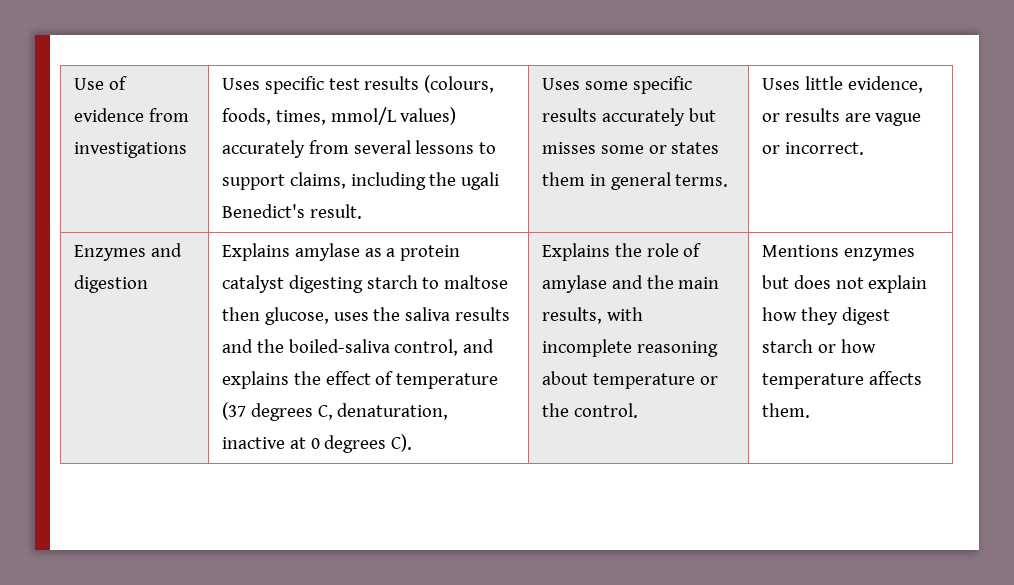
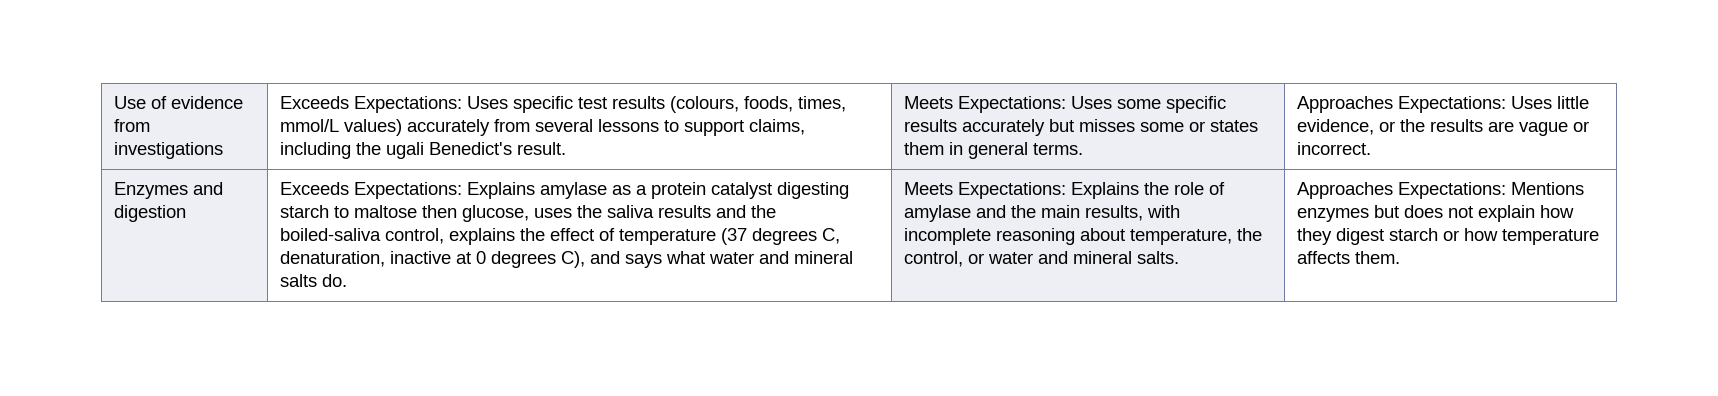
(187, 150) none -> [280,96,463,113] Exceeds Expectations:
(362, 211) none -> [904,96,1067,113] Meets Expectations:
(729, 180) none -> [1297,96,1507,113] Approaches Expectations:
(780, 117) none -> [1400,119,1426,132] the
(148, 284) none -> [280,182,463,199] Exceeds Expectations:
[463,339,495,353] and -> (445, 236) none
[391,434,413,452] C). | -> [561,251,854,268] [280,274,348,287] [904,182,1067,199] C), and says what water and mineral salts do. | Meets Expectations:
[592,373,718,389] [541,403,638,418] temperature or the control. | -> [1130,228,1263,245] [904,251,1180,267] [1297,182,1507,199] temperature, the control, or water and mineral salts. | Approaches Expectations:

